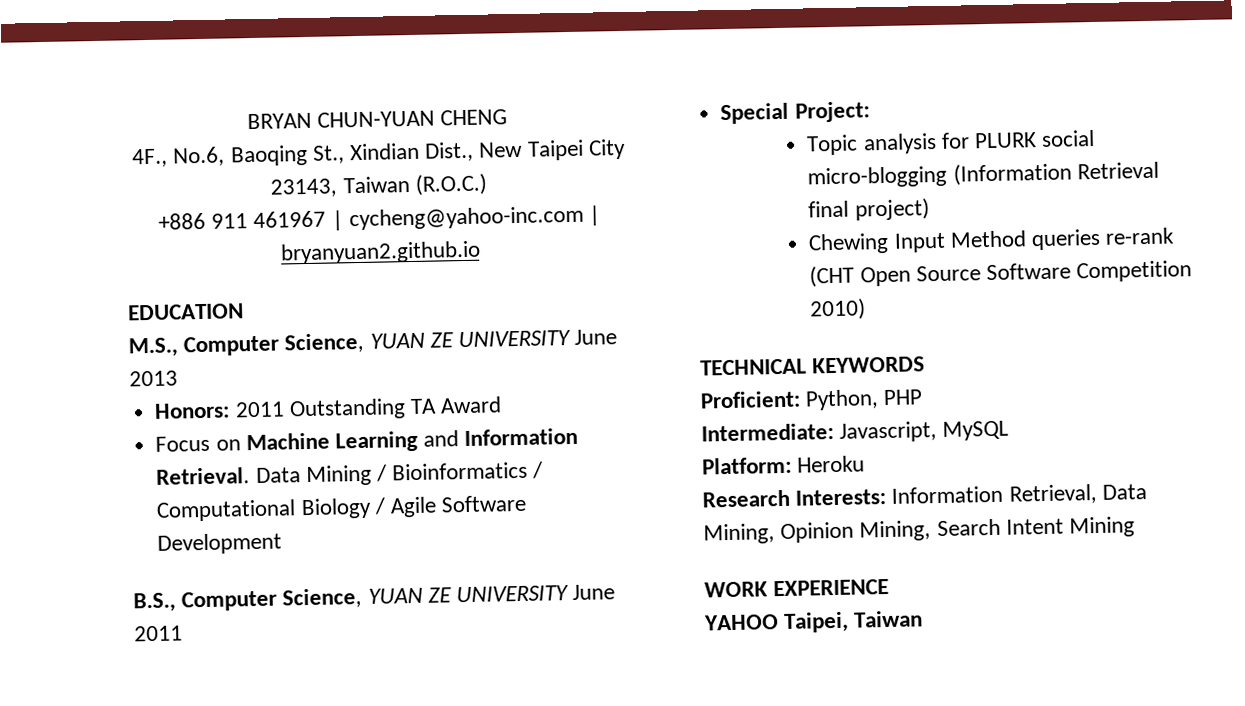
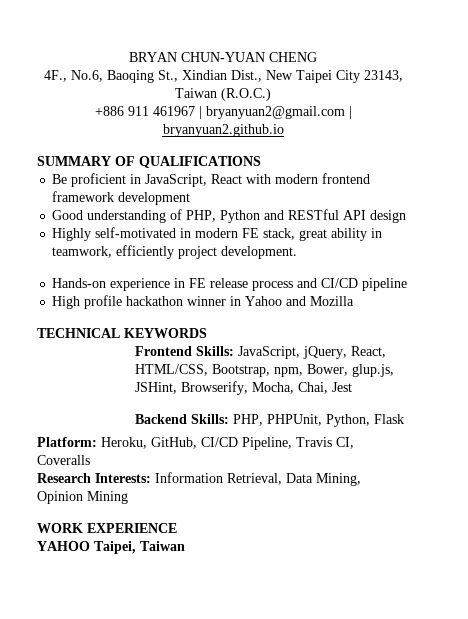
[348,205,584,231] cycheng@yahoo-inc.com -> [205,106,345,119] bryanyuan2@gmail.com
[128,303,244,321] [128,329,618,358] [129,370,178,387] [154,396,503,421] [155,427,579,453] [156,461,544,487] [156,494,527,522] [157,532,283,555] [133,584,616,613] [134,625,183,642] [720,101,870,125] [806,129,1096,156] [807,161,1159,189] [808,198,930,221] [808,227,1176,255] [809,260,1193,288] [810,298,867,321] [700,356,926,376] [700,389,924,411] [701,420,1010,443] [702,455,866,475] EDUCATION // M.S., Computer Science, YUAN ZE UNIVERSITY June 2013 // Honors: 2011 Outstanding TA Award // Focus on Machine Learning and Information Retrieval. Data Mining / Bioinformatics / Computational Biology / Agile Software Development // B.S., Computer Science, YUAN ZE UNIVERSITY June 2011 // Special Project: // Topic analysis for PLURK social micro-blogging (Information Retrieval final project) // Chewing Input Method queries re-rank (CHT Open Source Software Competition 2010) // TECHNICAL KEYWORDS // Proficient: Python, PHP // Intermediate: Javascript, MySQL // Platform: Heroku -> [37,156,261,168] [52,173,371,187] [52,191,191,205] [52,209,407,223] [52,227,383,241] [52,245,298,259] [52,278,408,291] [52,295,355,309] [37,328,207,338] [134,346,386,359] [134,364,394,377] [134,381,352,395] [134,414,404,427] [37,437,354,450] [37,455,90,465] SUMMARY OF QUALIFICATIONS // Be proficient in JavaScript, React with modern frontend framework development // Good understanding of PHP, Python and RESTful API design // Highly self-motivated in modern FE stack, great ability in teamwork, efficiently project development. // Hands-on experience in FE release process and CI/CD pipeline // High profile hackathon winner in Yahoo and Mozilla // TECHNICAL KEYWORDS // Frontend Skills: JavaScript, jQuery, React, HTML/CSS, Bootstrap, npm, Bower, glup.js, JSHint, Browserify, Mocha, Chai, Jest // Backend Skills: PHP, PHPUnit, Python, Flask // Platform: Heroku, GitHub, CI/CD Pipeline, Travis CI, Coveralls
[859,518,1064,542] Mining, Search Intent -> (83, 497) none

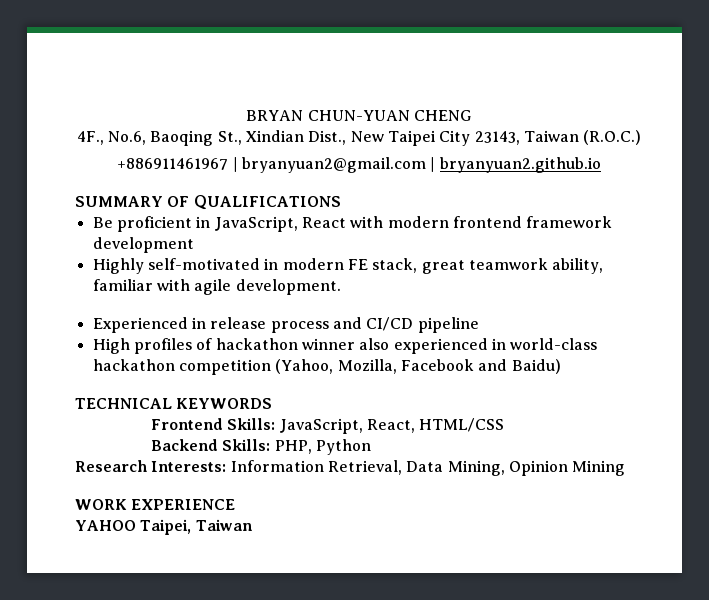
[94,106,195,116] +886 911 461967 -> [117,158,229,170] +886911461967
[52,209,407,223] // Good understanding of PHP, Python and RESTful API design -> (194, 245) none
[331,228,383,241] [52,245,298,259] [52,278,207,291] ability in teamwork, efficiently project development. // Hands-on experience in FE -> [468,258,604,274] [92,279,341,295] [92,317,206,333] teamwork ability, familiar with agile development. // Experienced in
[84,295,355,309] profile hackathon winner in Yahoo and Mozilla -> [133,338,598,354] [92,359,561,375] profiles of hackathon winner also experienced in world-class hackathon competition (Yahoo, Mozilla, Facebook and Baidu)
[302,346,386,359] [134,364,394,377] [134,381,352,395] [134,414,404,427] [37,437,354,450] [37,455,90,465] jQuery, React, HTML/CSS, Bootstrap, npm, Bower, glup.js, JSHint, Browserify, Mocha, Chai, Jest // Backend Skills: PHP, PHPUnit, Python, Flask // Platform: Heroku, GitHub, CI/CD Pipeline, Travis CI, Coveralls -> [366,418,505,433] [150,439,371,455] React, HTML/CSS // Backend Skills: PHP, Python

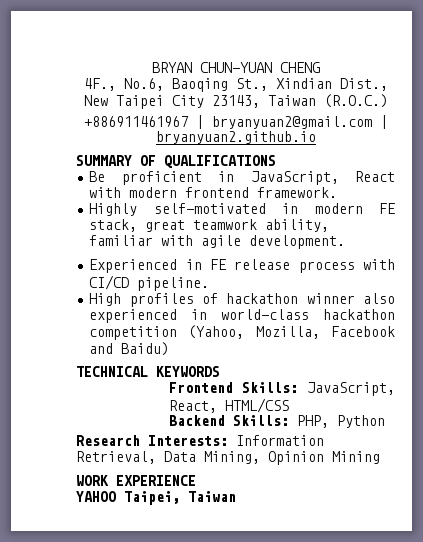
[526,216,613,228] [92,237,194,253] framework development -> [257,187,338,198] framework.
(206, 323) none -> [209,259,226,270] FE
[332,317,479,333] and CI/CD pipeline -> [363,259,396,270] [89,275,210,291] with CI/CD pipeline.

